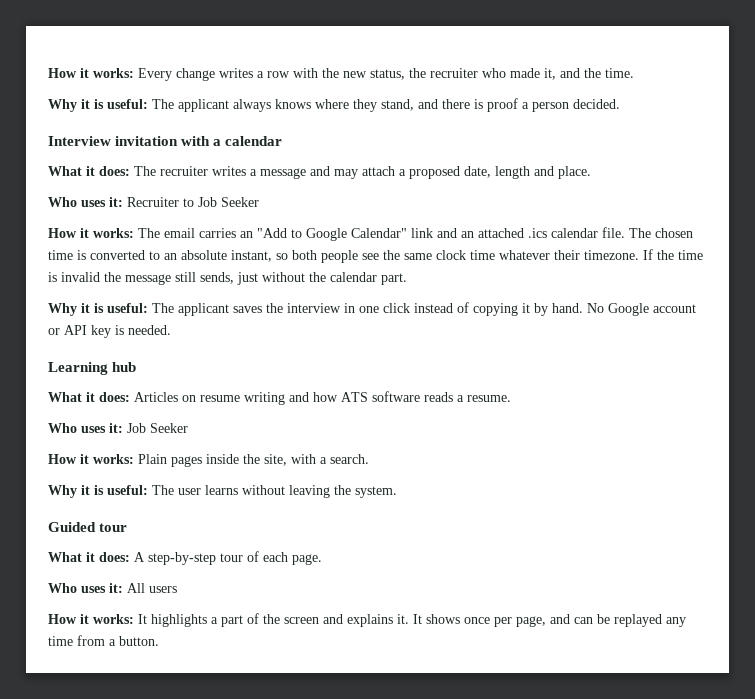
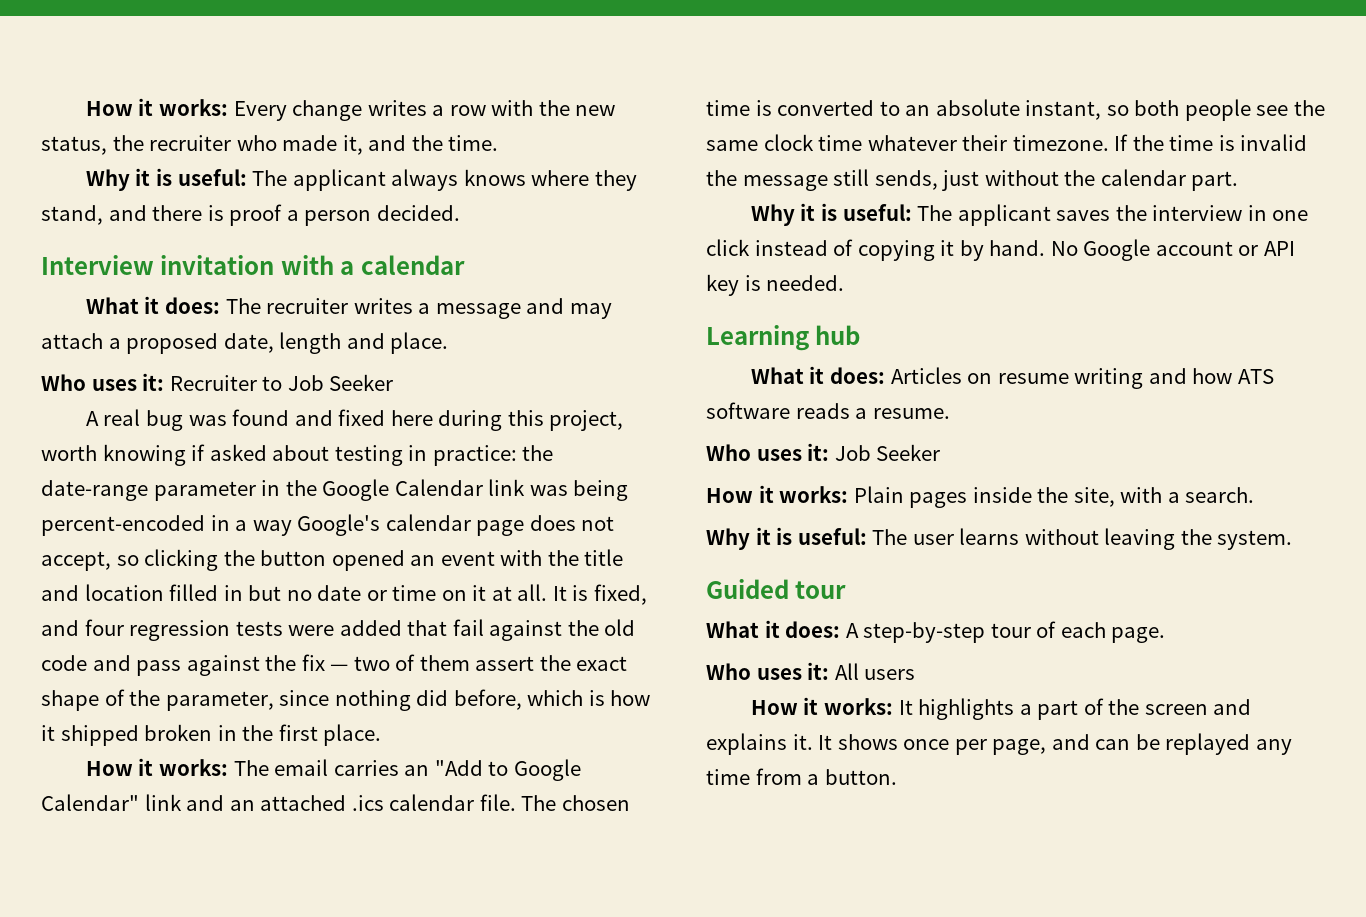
(259, 202) none -> [85,409,624,431] [41,444,554,466] [41,479,629,501] [41,514,615,536] [41,549,624,571] [41,584,648,605] [41,619,636,641] [41,654,628,676] [41,689,651,711] [41,724,382,746] // A real bug was found and fixed here during this project, worth knowing if asked about testing in practice: the date-range parameter in the Google Calendar link was being percent-encoded in a way Google's calendar page does not accept, so clicking the button opened an event with the title and location filled in but no date or time on it at all. It is fixed, and four regression tests were added that fail against the old code and pass against the fix — two of them assert the exact shape of the parameter, since nothing did before, which is how it shipped broken in the first place.

